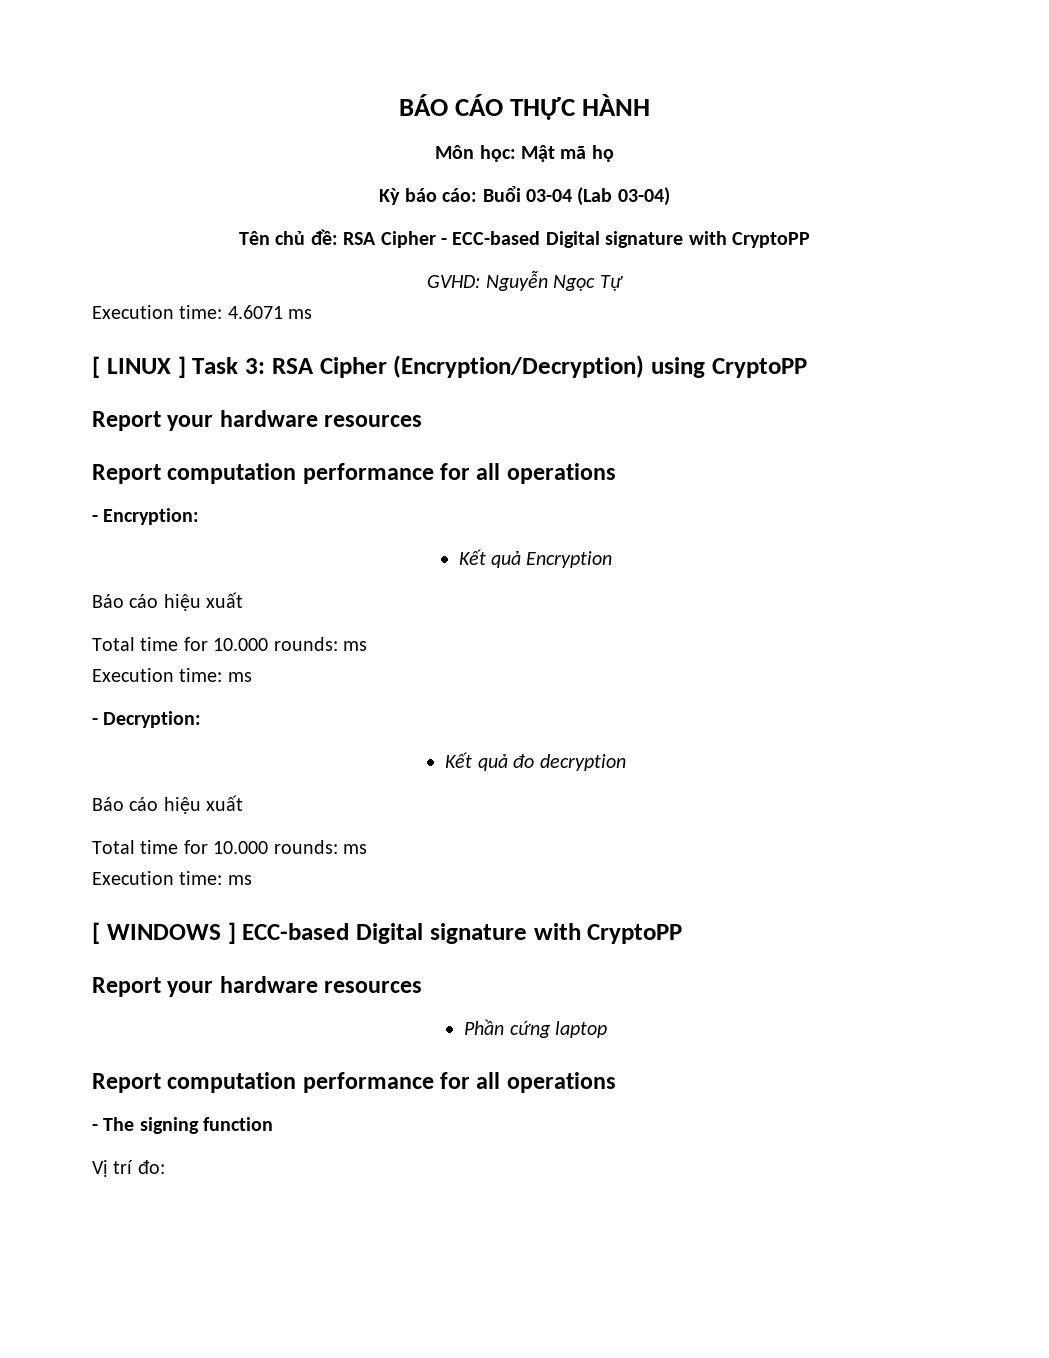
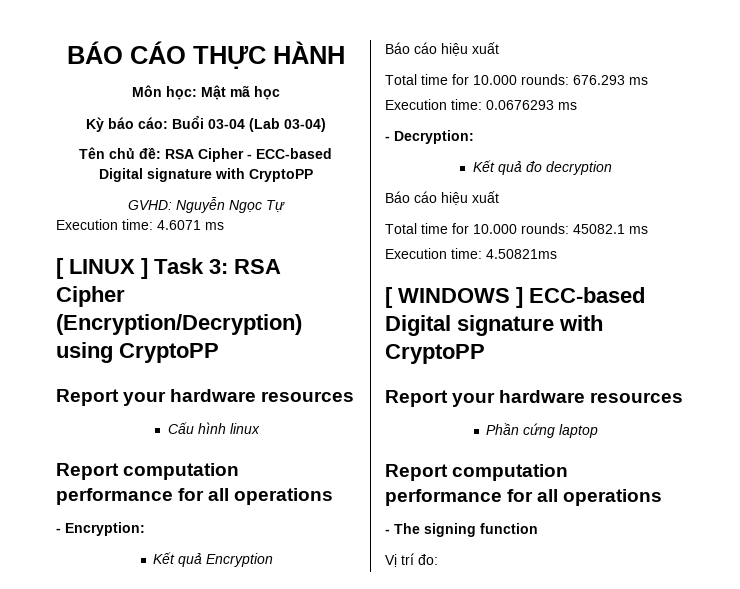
[591,145,614,162] họ -> [253,86,280,100] học
(423, 421) none -> [167,422,260,434] // Cấu hình linux
[343,641,367,651] [92,668,223,682] ms // Execution time: -> [573,75,648,85] [385,99,554,110] 676.293 ms // Execution time: 0.0676293
[343,844,367,854] [92,871,252,885] ms // Execution time: ms -> [573,224,648,234] [385,248,557,259] 45082.1 ms // Execution time: 4.50821ms

